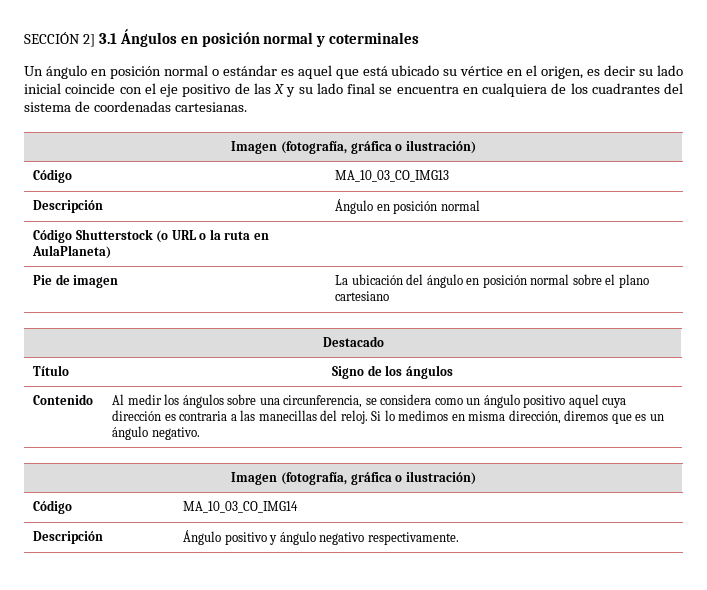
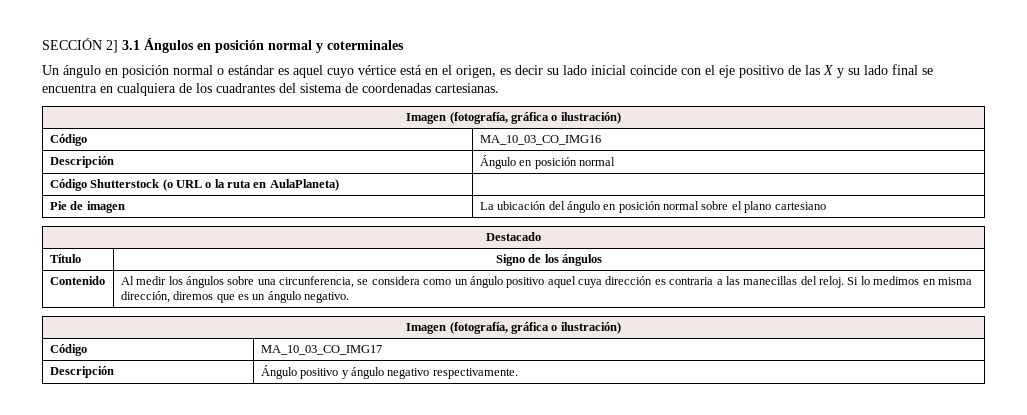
[335,65,504,79] que está ubicado su vértice -> [327,65,422,78] cuyo vértice está
[335,170,450,182] MA_10_03_CO_IMG13 -> [479,135,601,145] MA_10_03_CO_IMG16
[183,501,299,513] MA_10_03_CO_IMG14 -> [260,345,382,355] MA_10_03_CO_IMG17

